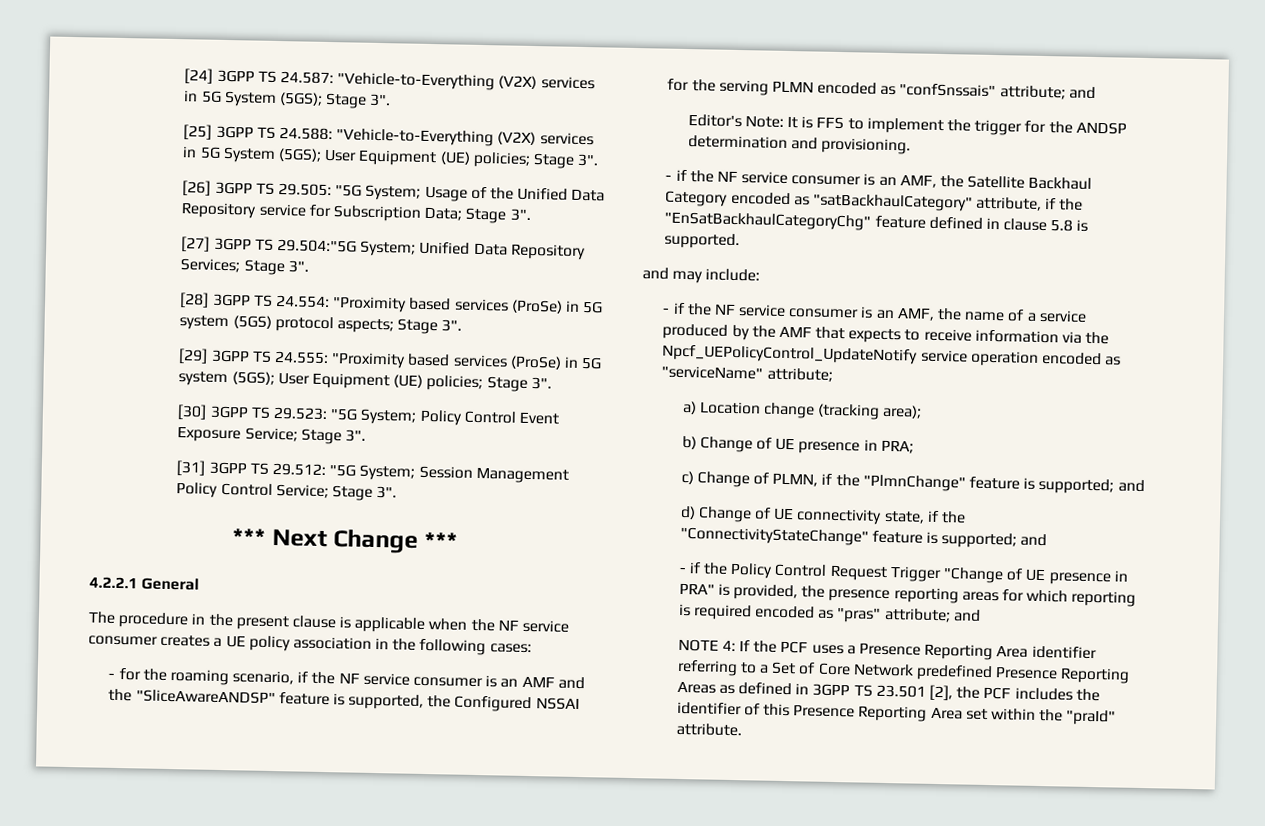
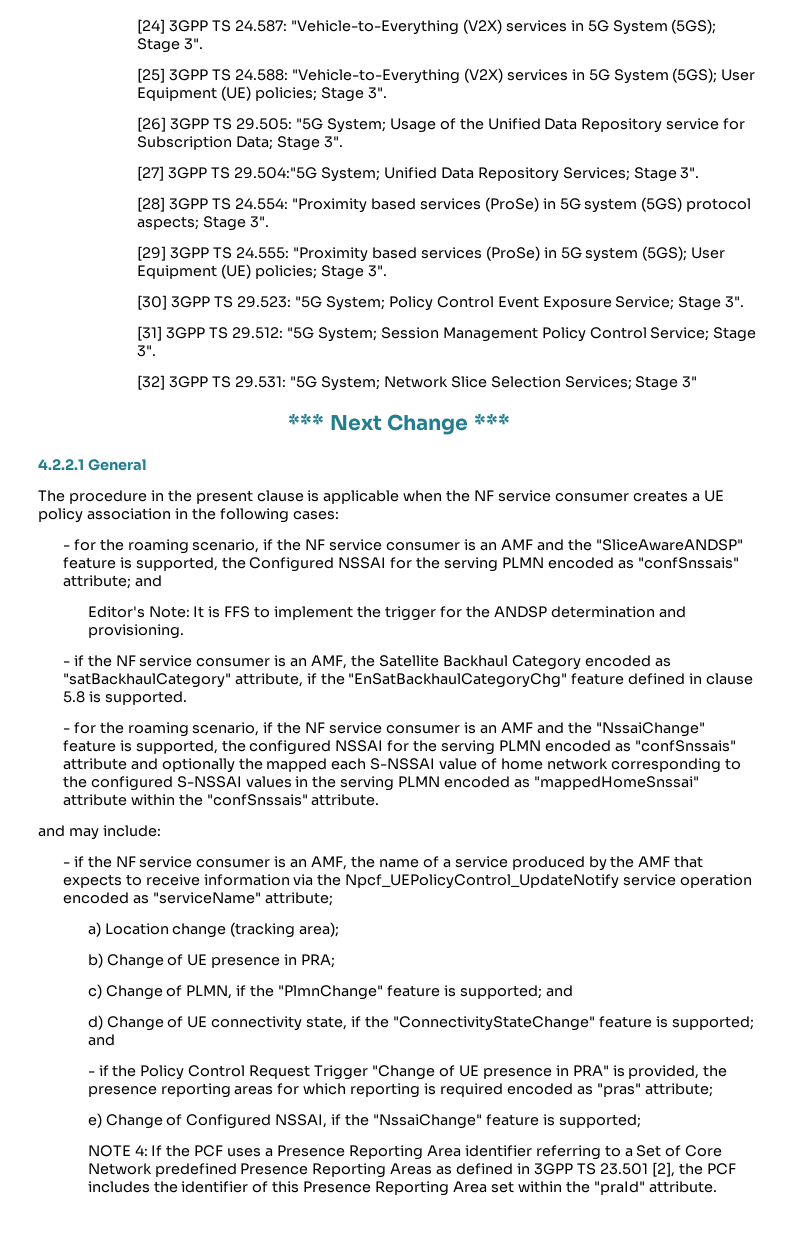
(398, 492) none -> [137,375,698,391] // [32] 3GPP TS 29.531: "5G System; Network Slice Selection Services; Stage 3"
(741, 241) none -> [62,722,705,737] [62,740,736,755] [62,758,741,773] [62,776,699,791] [62,794,380,806] // - for the roaming scenario, if the NF service consumer is an AMF and the "NssaiChange" feature is supported, the configured NSSAI for the serving PLMN encoded as "confSnssais" attribute and optionally the mapped each S-NSSAI value of home network corresponding to the configured S-NSSAI values in the serving PLMN encoded as "mappedHomeSnssai" attribute within the "confSnssais" attribute.
[952,609,981,622] and -> [87,1113,641,1129] // e) Change of Configured NSSAI, if the "NssaiChange" feature is supported;

